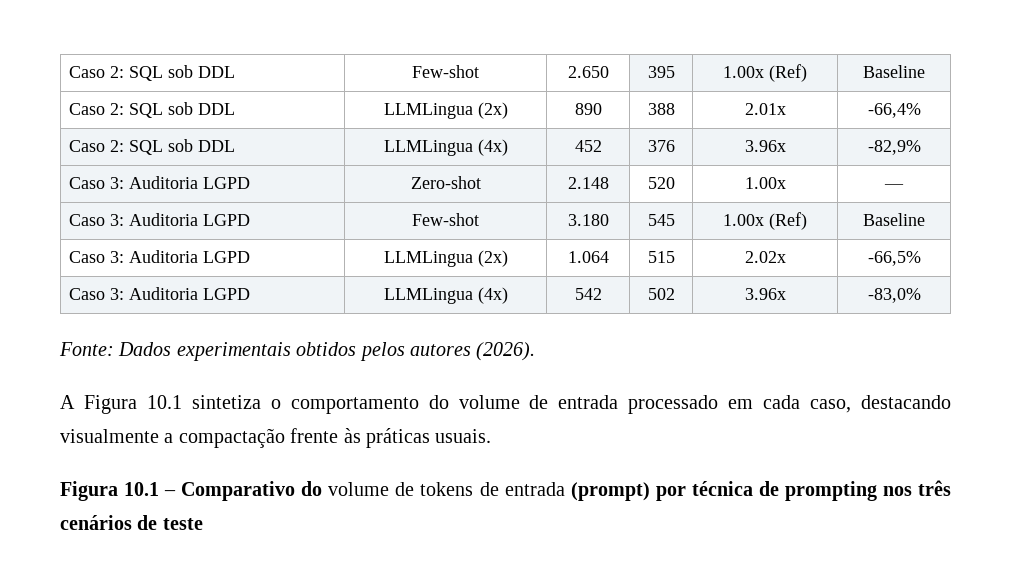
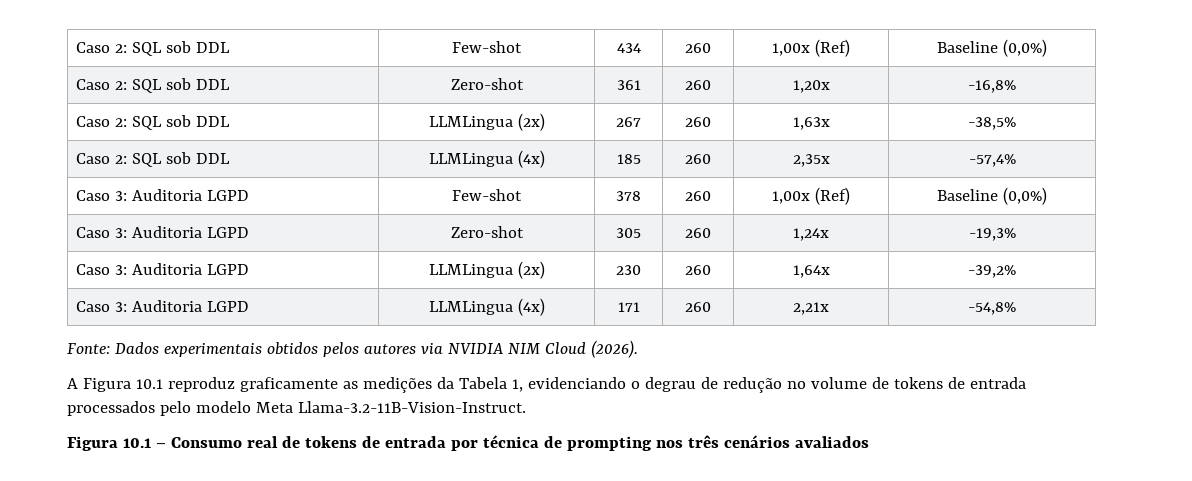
[567,66,609,78] [647,66,675,78] [723,64,807,82] [863,65,925,78] 2.650 | 395 | 1.00x (Ref) | Baseline -> [616,43,641,53] [685,43,711,53] [772,39,850,57] [937,39,1047,57] [75,78,230,93] [450,78,524,90] [616,80,641,90] [685,80,711,90] [792,80,830,93] [968,80,1016,93] 434 | 260 | 1,00x (Ref) | Baseline (0,0%) // Caso 2: SQL sob DDL | Zero-shot | 361 | 260 | 1,20x | -16,8%
[574,103,602,115] [647,103,675,115] [744,103,786,115] [867,103,921,118] 890 | 388 | 2.01x | -66,4% -> [616,117,641,127] [685,117,711,127] [792,117,830,130] [968,117,1016,130] 267 | 260 | 1,63x | -38,5%
[574,140,602,152] [647,140,675,152] [744,140,786,152] [867,140,921,155] 452 | 376 | 3.96x | -82,9% -> [616,154,641,164] [685,154,711,164] [792,154,830,167] [968,154,1016,167] [75,189,249,201] [452,189,522,201] [616,191,641,201] [685,191,711,201] [772,187,850,205] [937,187,1047,205] 185 | 260 | 2,35x | -57,4% // Caso 3: Auditoria LGPD | Few-shot | 378 | 260 | 1,00x (Ref) | Baseline (0,0%)
[567,177,609,189] [647,177,675,189] [744,177,786,189] [884,184,904,189] [68,213,250,226] [412,213,479,226] [567,214,609,226] [647,214,675,226] [723,212,807,230] [863,213,925,226] 2.148 | 520 | 1.00x | — // Caso 3: Auditoria LGPD | Few-shot | 3.180 | 545 | 1.00x (Ref) | Baseline -> [616,228,641,238] [685,228,711,238] [793,228,829,241] [968,228,1016,241] 305 | 260 | 1,24x | -19,3%
[567,251,609,263] [647,251,675,263] [744,251,786,263] [867,251,921,266] 1.064 | 515 | 2.02x | -66,5% -> [616,265,641,275] [685,265,711,275] [792,265,830,278] [968,265,1016,278] 230 | 260 | 1,64x | -39,2%
[574,288,602,300] [647,288,675,300] [744,288,786,300] [867,288,921,303] 542 | 502 | 3.96x | -83,0% -> [617,302,640,312] [685,302,711,312] [793,302,829,315] [968,302,1016,315] 171 | 260 | 2,21x | -54,8%
(471, 350) none -> [420,342,586,354] via NVIDIA NIM Cloud
[191,395,952,414] [60,428,492,448] [60,481,323,501] sintetiza o comportamento do volume de entrada processado em cada caso, destacando visualmente a compactação frente às práticas usuais. // Figura 10.1 – Comparativo do -> [167,377,806,393] reproduz graficamente as medições da Tabela 1, evidenciando o degrau de redução no
[570,482,650,501] (prompt) -> [67,401,526,416] [67,436,446,451] processados pelo modelo Meta Llama-3.2-11B-Vision-Instruct. // Figura 10.1 – Consumo real de tokens de entrada
[137,515,203,530] de teste -> [794,436,869,448] avaliados

